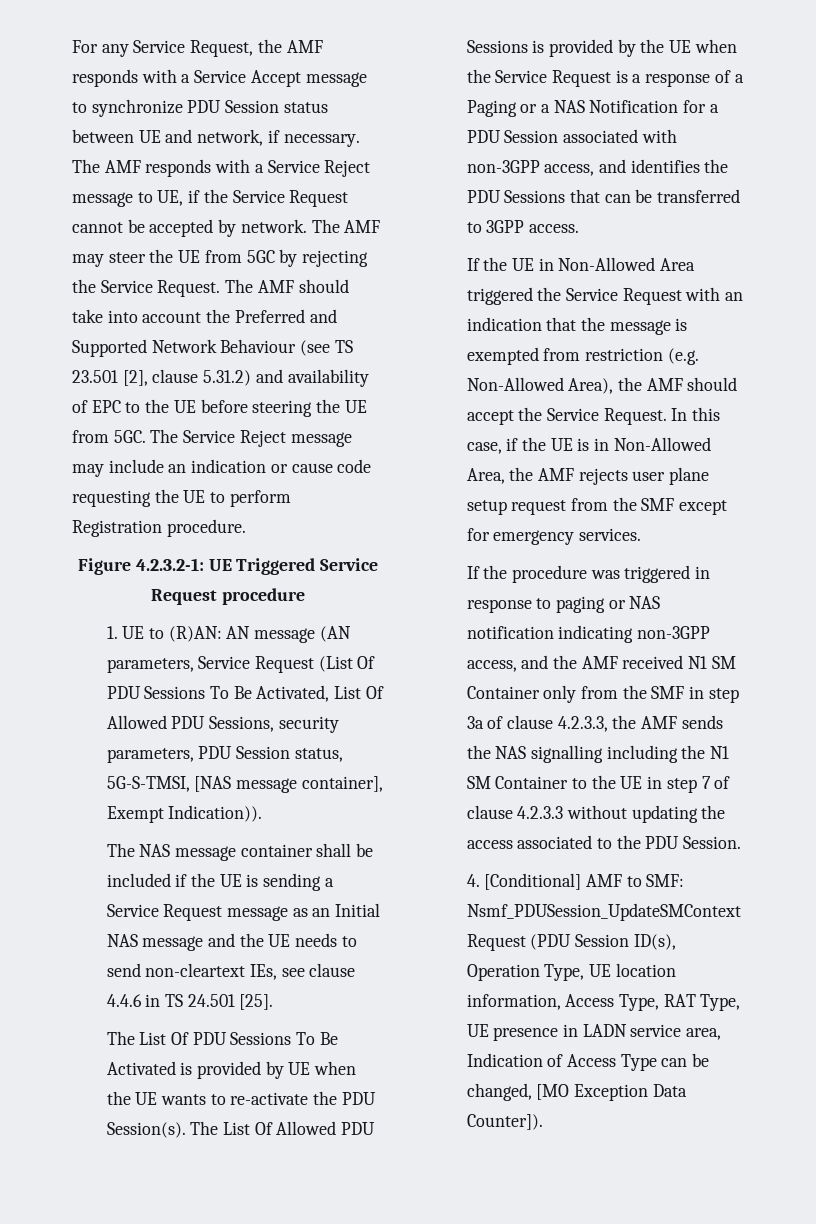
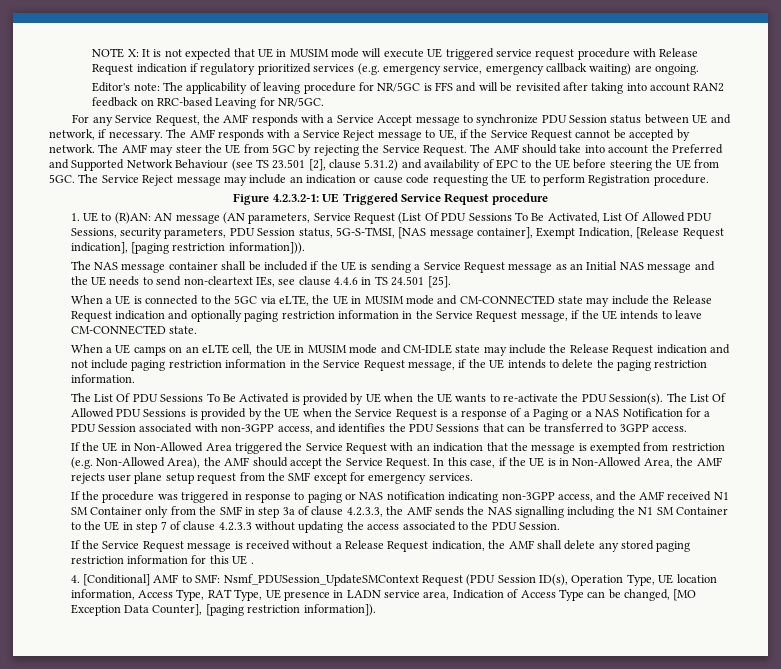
(72, 46) none -> [92,48,699,60] [92,63,700,75] [92,82,725,94] [92,97,325,109] NOTE X: It is not expected that UE in MUSIM mode will execute UE triggered service request procedure with Release Request indication if regulatory prioritized services (e.g. emergency service, emergency callback waiting) are ongoing. // Editor's note: The applicability of leaving procedure for NR/5GC is FFS and will be revisited after taking into account RAN2 feedback on RRC-based Leaving for NR/5GC. //
[168,805,263,822] Indication)). -> [578,227,724,239] [70,242,305,254] Indication, [Release Request indication], [paging restriction information])).
(274, 1002) none -> [70,295,712,307] [70,310,703,322] [70,325,198,335] [70,344,730,356] [70,359,708,371] [70,374,135,383] // When a UE is connected to the 5GC via eLTE, the UE in MUSIM mode and CM-CONNECTED state may include the Release Request indication and optionally paging restriction information in the Service Request message, if the UE intends to leave CM-CONNECTED state. // When a UE camps on an eLTE cell, the UE in MUSIM mode and CM-IDLE state may include the Release Request indication and not include paging restriction information in the Service Request message, if the UE intends to delete the paging restriction information.
(742, 842) none -> [70,540,691,552] [70,555,254,565] // If the Service Request message is received without a Release Request indication, the AMF shall delete any stored paging restriction information for this UE .
[466,1114,543,1130] Counter]). -> [152,604,376,616] Counter], [paging restriction information]).

